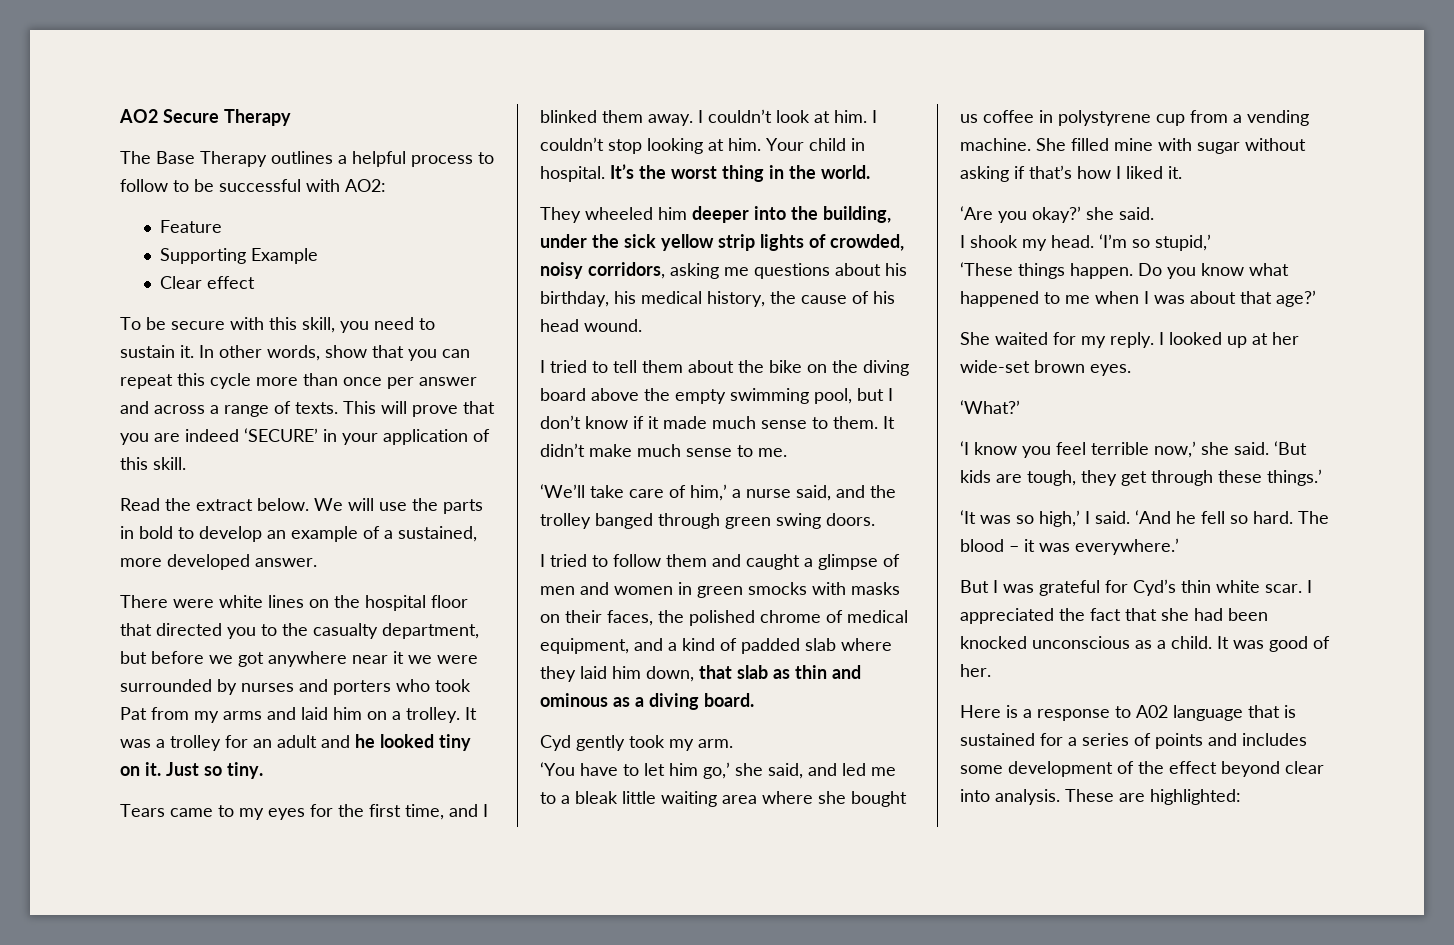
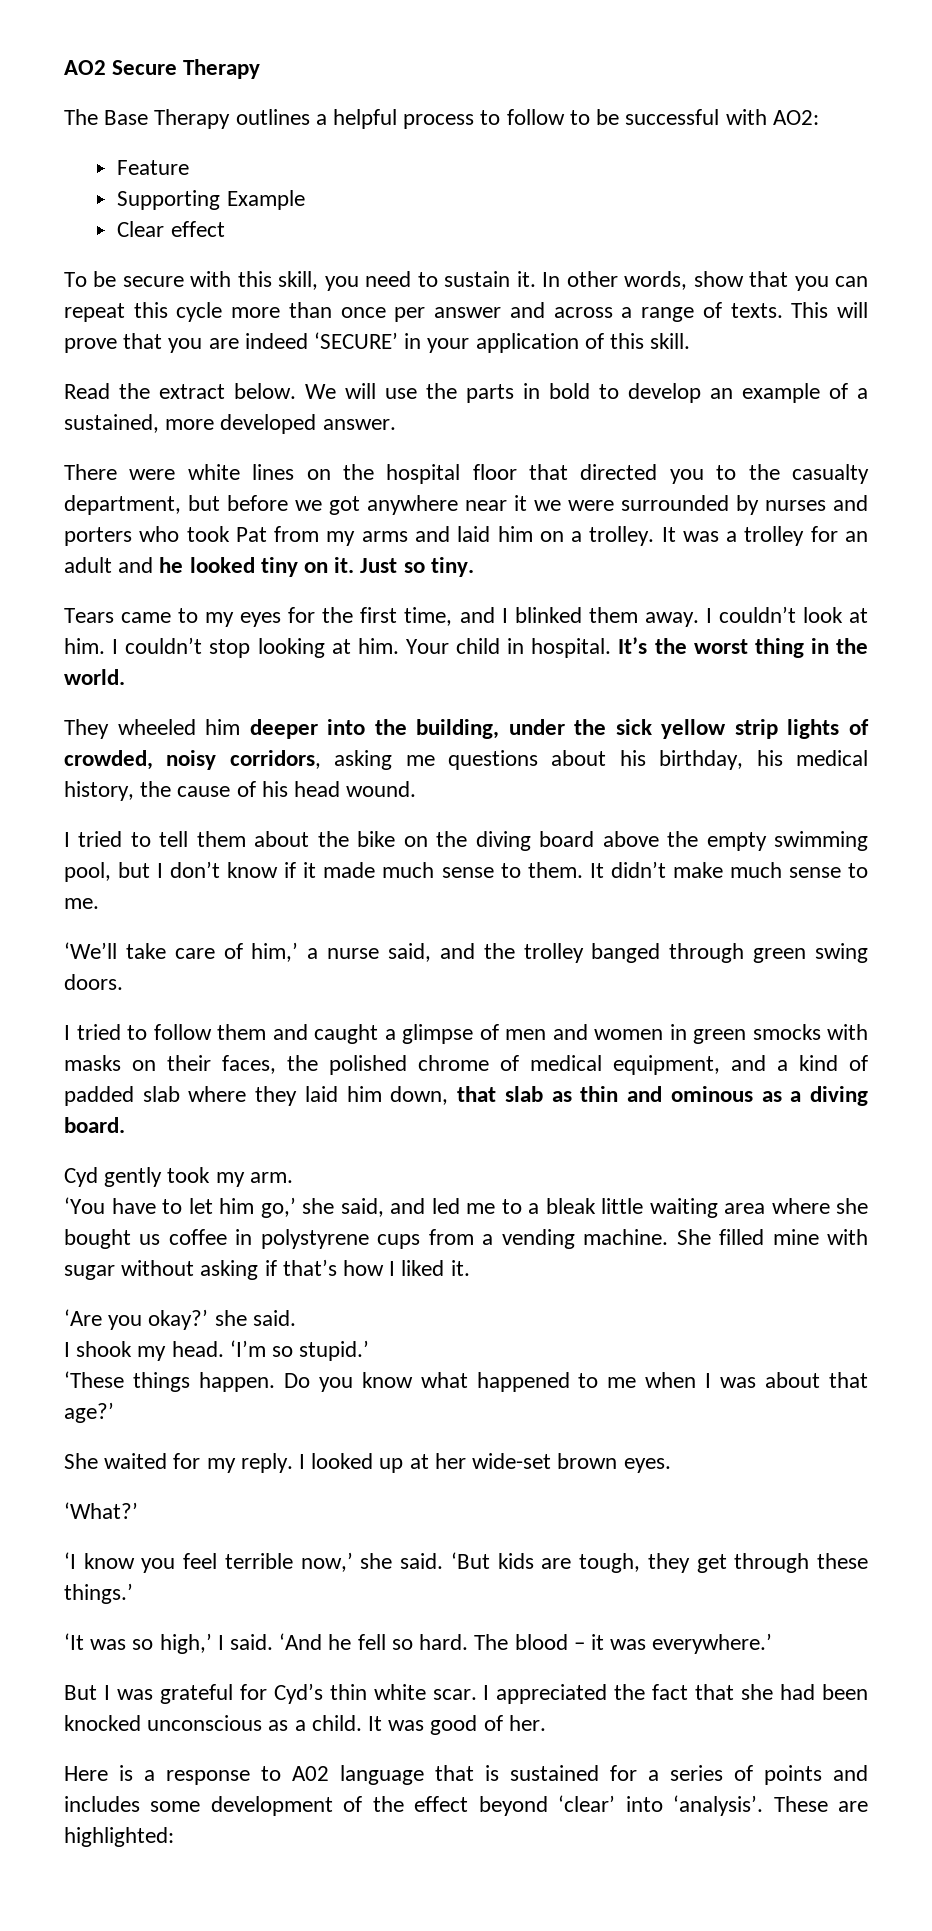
[1156,114,1185,126] cup -> [377,1234,421,1249] cups
[1155,234,1211,251] stupid,’ -> [299,1340,370,1361] stupid.’
[1285,761,1324,774] [960,789,1060,805] clear into analysis. -> [558,1795,764,1816] ‘clear’ into ‘analysis’.

